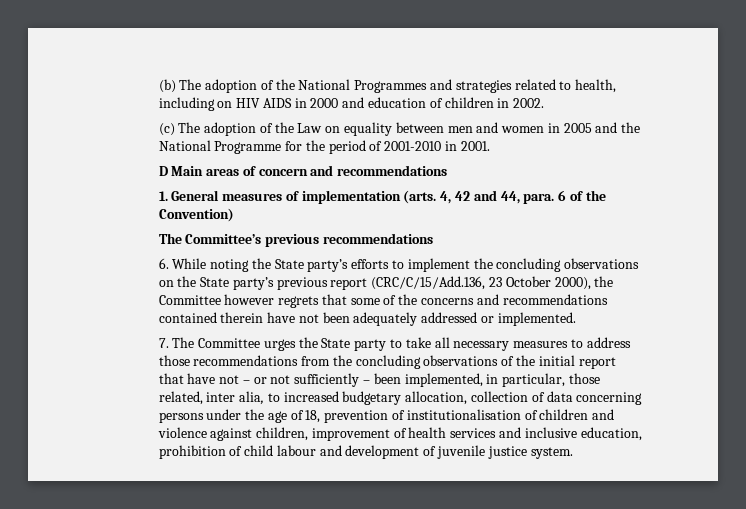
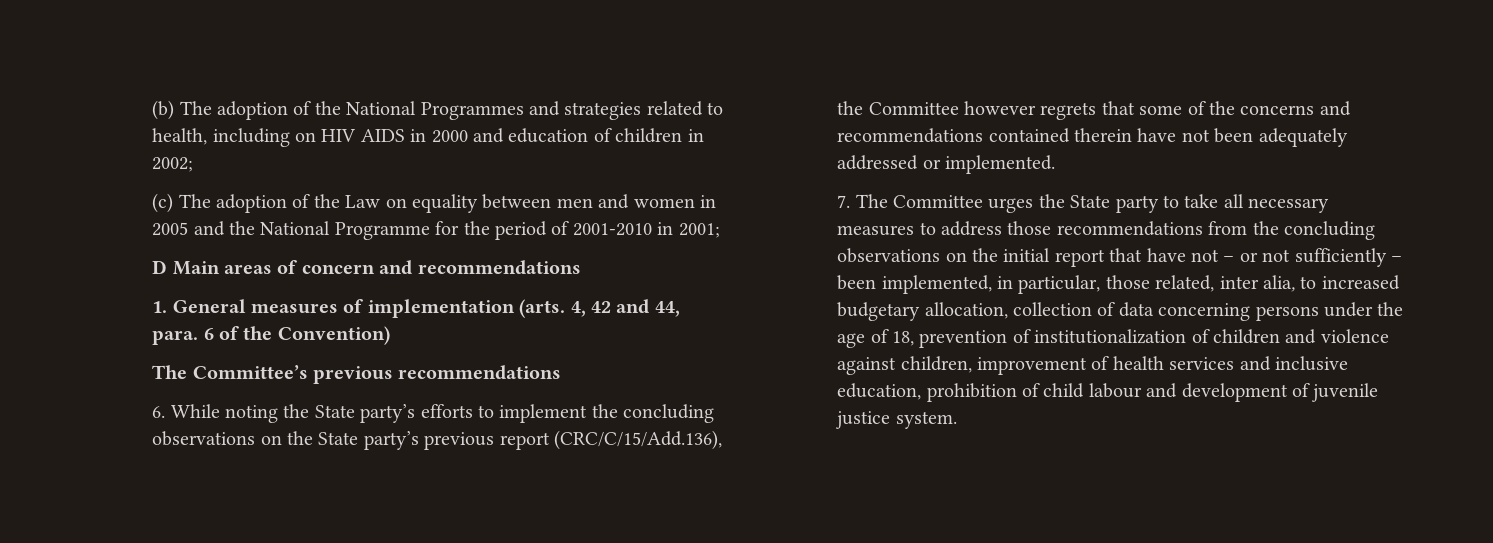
[513,98,545,108] 2002. -> [152,157,194,172] 2002;
[460,141,490,151] 2001. -> [678,223,720,238] 2001;
[371,276,591,290] (CRC/C/15/Add.136, 23 October 2000), -> [553,430,722,450] (CRC/C/15/Add.136),
[501,356,515,366] of -> [945,252,967,262] on
[406,409,521,420] institutionalisation -> [1034,329,1187,344] institutionalization

